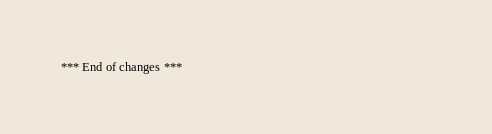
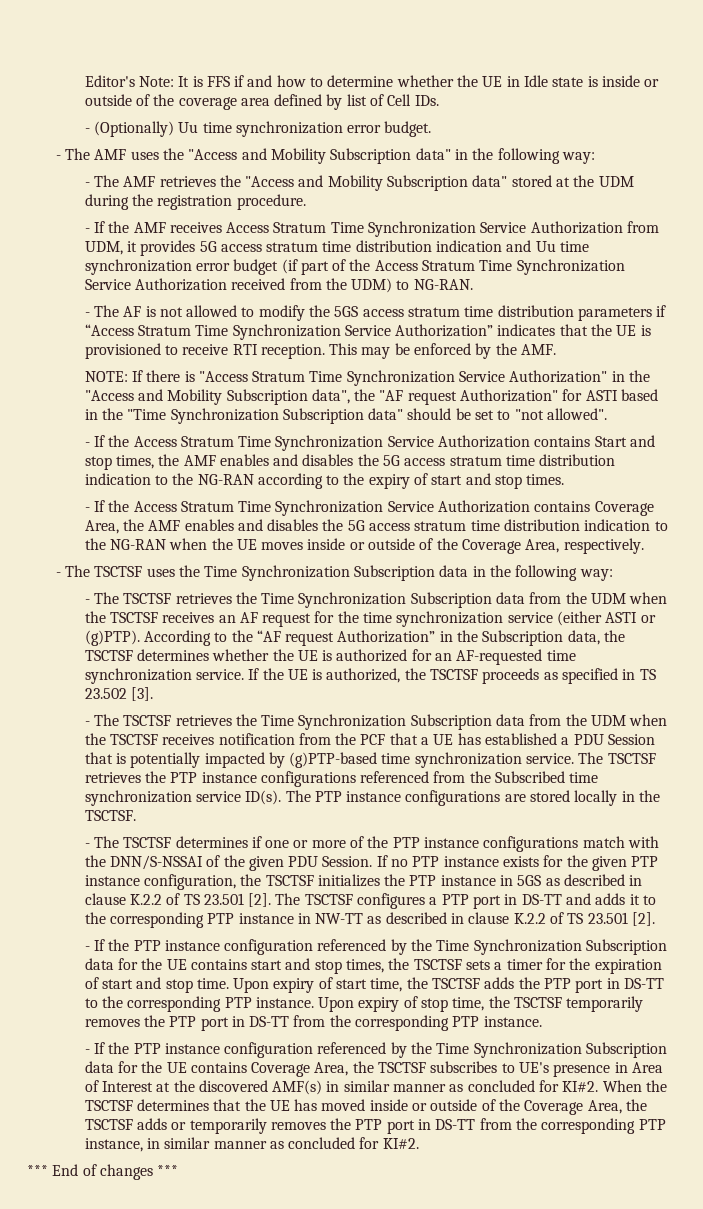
(61, 67) none -> [84,75,660,87] [84,94,439,110] [84,121,432,137] [55,148,595,164] [84,175,634,191] [84,194,306,210] [84,221,660,237] [84,240,590,256] [84,259,625,275] [84,278,473,293] [84,305,667,321] [84,324,651,340] [84,343,557,359] [84,370,651,386] [84,389,659,405] [84,408,608,424] [84,435,656,451] [84,454,616,470] [84,473,565,489] [84,500,654,516] [84,519,668,534] [84,538,644,554] [55,565,613,581] [84,592,668,608] [84,611,656,627] [84,630,626,646] [84,649,576,665] [84,668,656,684] [84,687,153,701] [84,714,668,730] [84,733,656,745] [84,752,656,768] [84,771,599,787] [84,790,661,806] [84,810,136,821] [84,836,660,852] [84,855,659,871] [84,874,643,890] [84,893,656,909] [84,912,656,928] [84,939,668,955] [84,958,662,974] [84,977,664,993] [84,996,644,1012] [84,1015,542,1031] [84,1042,668,1058] [84,1061,664,1077] [84,1080,668,1095] [84,1099,648,1115] [84,1118,666,1134] [84,1137,419,1152] Editor's Note: It is FFS if and how to determine whether the UE in Idle state is inside or outside of the coverage area defined by list of Cell IDs. // - (Optionally) Uu time synchronization error budget. // - The AMF uses the "Access and Mobility Subscription data" in the following way: // - The AMF retrieves the "Access and Mobility Subscription data" stored at the UDM during the registration procedure. // - If the AMF receives Access Stratum Time Synchronization Service Authorization from UDM, it provides 5G access stratum time distribution indication and Uu time synchronization error budget (if part of the Access Stratum Time Synchronization Service Authorization received from the UDM) to NG-RAN. // - The AF is not allowed to modify the 5GS access stratum time distribution parameters if “Access Stratum Time Synchronization Service Authorization” indicates that the UE is provisioned to receive RTI reception. This may be enforced by the AMF. // NOTE: If there is "Access Stratum Time Synchronization Service Authorization" in the "Access and Mobility Subscription data", the "AF request Authorization" for ASTI based in the "Time Synchronization Subscription data" should be set to "not allowed". // - If the Access Stratum Time Synchronization Service Authorization contains Start and stop times, the AMF enables and disables the 5G access stratum time distribution indication to the NG-RAN according to the expiry of start and stop times. // - If the Access Stratum Time Synchronization Service Authorization contains Coverage Area, the AMF enables and disables the 5G access stratum time distribution indication to the NG-RAN when the UE moves inside or outside of the Coverage Area, respectively. // - The TSCTSF uses the Time Synchronization Subscription data in the following way: // - The TSCTSF retrieves the Time Synchronization Subscription data from the UDM when the TSCTSF receives an AF request for the time synchronization service (either ASTI or (g)PTP). According to the “AF request Authorization” in the Subscription data, the TSCTSF determines whether the UE is authorized for an AF-requested time synchronization service. If the UE is authorized, the TSCTSF proceeds as specified in TS 23.502 [3]. // - The TSCTSF retrieves the Time Synchronization Subscription data from the UDM when the TSCTSF receives notification from the PCF that a UE has established a PDU Session that is potentially impacted by (g)PTP-based time synchronization service. The TSCTSF retrieves the PTP instance configurations referenced from the Subscribed time synchronization service ID(s). The PTP instance configurations are stored locally in the TSCTSF. // - The TSCTSF determines if one or more of the PTP instance configurations match with the DNN/S-NSSAI of the given PDU Session. If no PTP instance exists for the given PTP instance configuration, the TSCTSF initializes the PTP instance in 5GS as described in clause K.2.2 of TS 23.501 [2]. The TSCTSF configures a PTP port in DS-TT and adds it to the corresponding PTP instance in NW-TT as described in clause K.2.2 of TS 23.501 [2]. // - If the PTP instance configuration referenced by the Time Synchronization Subscription data for the UE contains start and stop times, the TSCTSF sets a timer for the expiration of start and stop time. Upon expiry of start time, the TSCTSF adds the PTP port in DS-TT to the corresponding PTP instance. Upon expiry of stop time, the TSCTSF temporarily removes the PTP port in DS-TT from the corresponding PTP instance. // - If the PTP instance configuration referenced by the Time Synchronization Subscription data for the UE contains Coverage Area, the TSCTSF subscribes to UE's presence in Area of Interest at the discovered AMF(s) in similar manner as concluded for KI#2. When the TSCTSF determines that the UE has moved inside or outside of the Coverage Area, the TSCTSF adds or temporarily removes the PTP port in DS-TT from the corresponding PTP instance, in similar manner as concluded for KI#2. //

